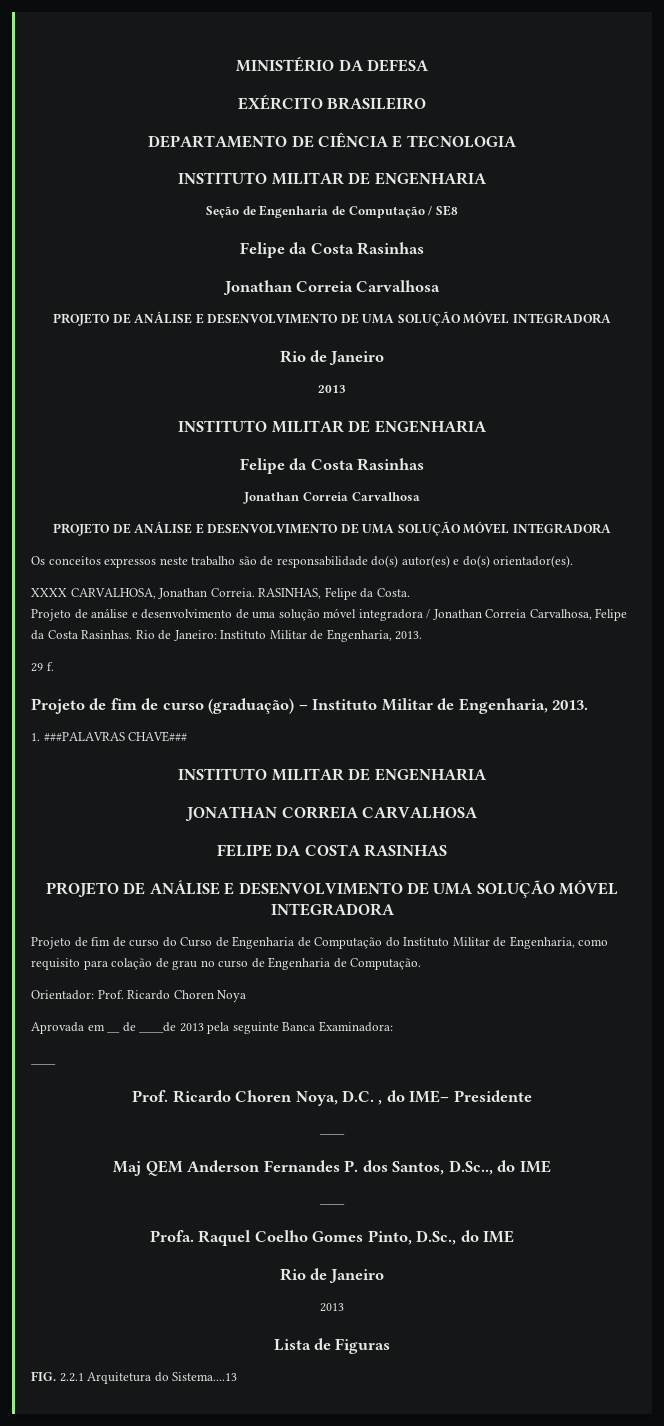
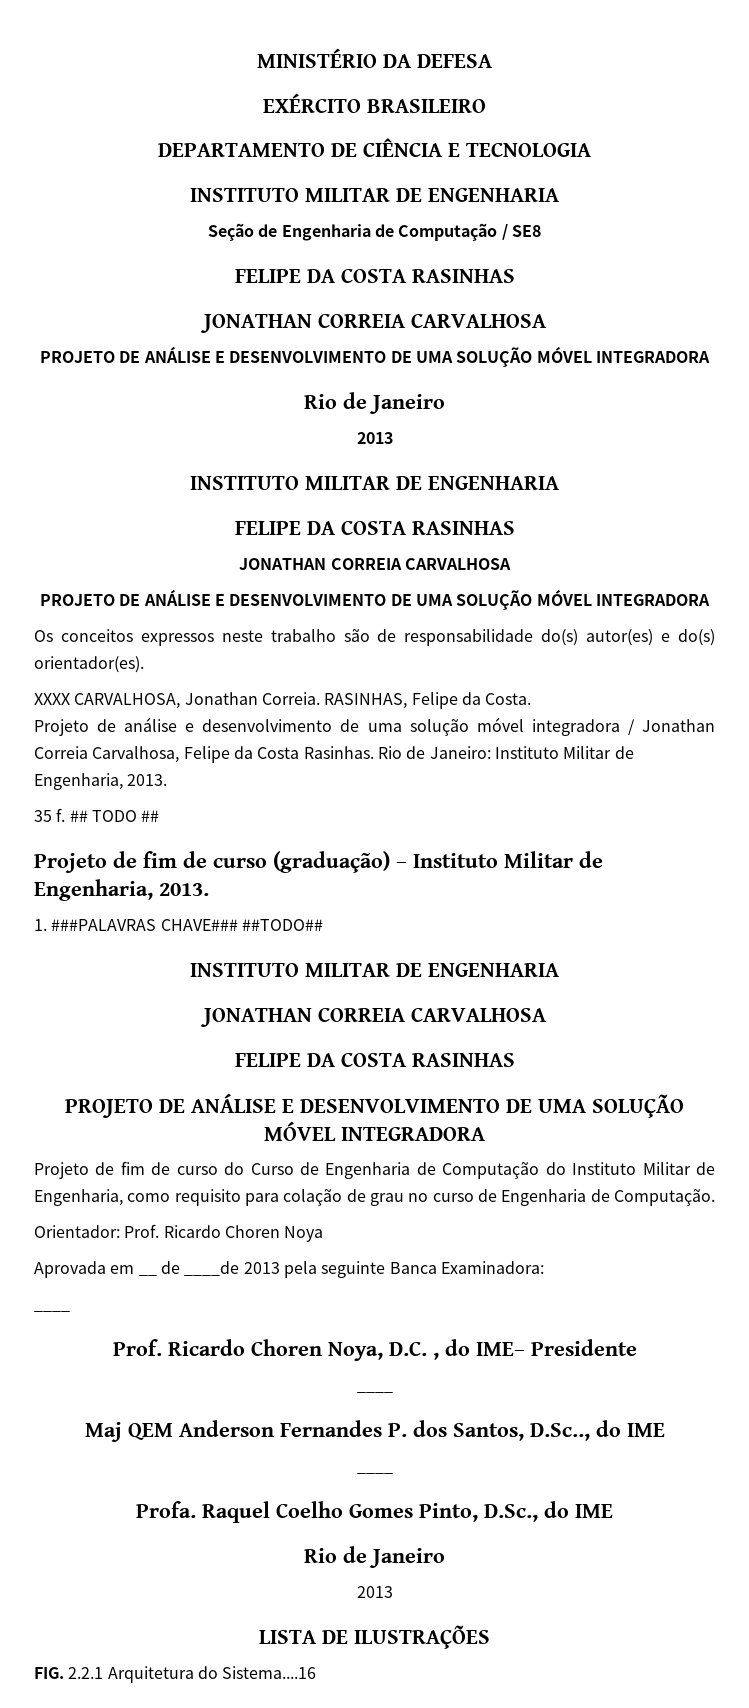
[239,242,425,258] [222,280,441,295] Felipe da Costa Rasinhas // Jonathan Correia Carvalhosa -> [234,268,515,283] [199,313,546,333] FELIPE DA COSTA RASINHAS // JONATHAN CORREIA CARVALHOSA
[239,458,425,474] [243,492,420,504] Felipe da Costa Rasinhas // Jonathan Correia Carvalhosa -> [234,520,515,535] [239,558,511,570] FELIPE DA COSTA RASINHAS // JONATHAN CORREIA CARVALHOSA
[31,663,43,672] 29 -> [34,810,52,822] 35
(54, 666) none -> [69,810,160,822] ## TODO ##
(188, 736) none -> [241,919,323,931] ##TODO##
[273,1338,391,1354] Lista de Figuras -> [259,1625,490,1649] LISTA DE ILUSTRAÇÕES
[172,1372,238,1381] Sistema....13 -> [222,1666,317,1679] Sistema....16

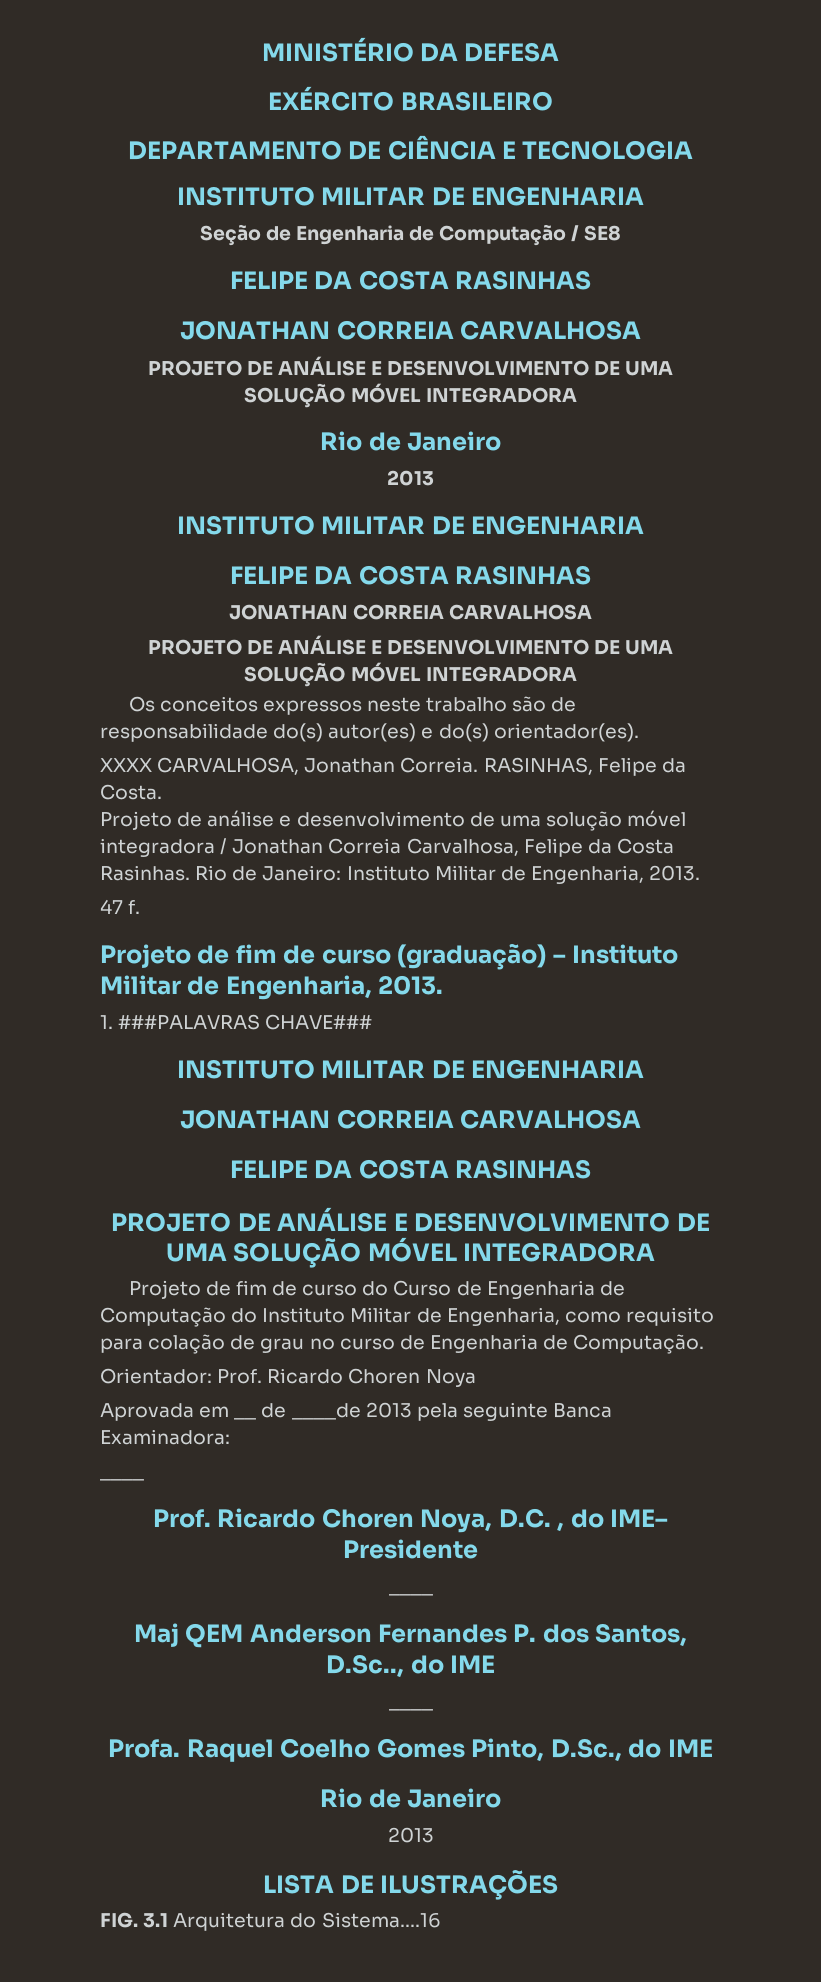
[34,810,52,822] 35 -> [100,899,123,914] 47
[69,810,160,822] ## TODO ## -> (141, 907) none
[241,919,323,931] ##TODO## -> (373, 1022) none
[68,1667,104,1679] 2.2.1 -> [143,1913,169,1928] 3.1

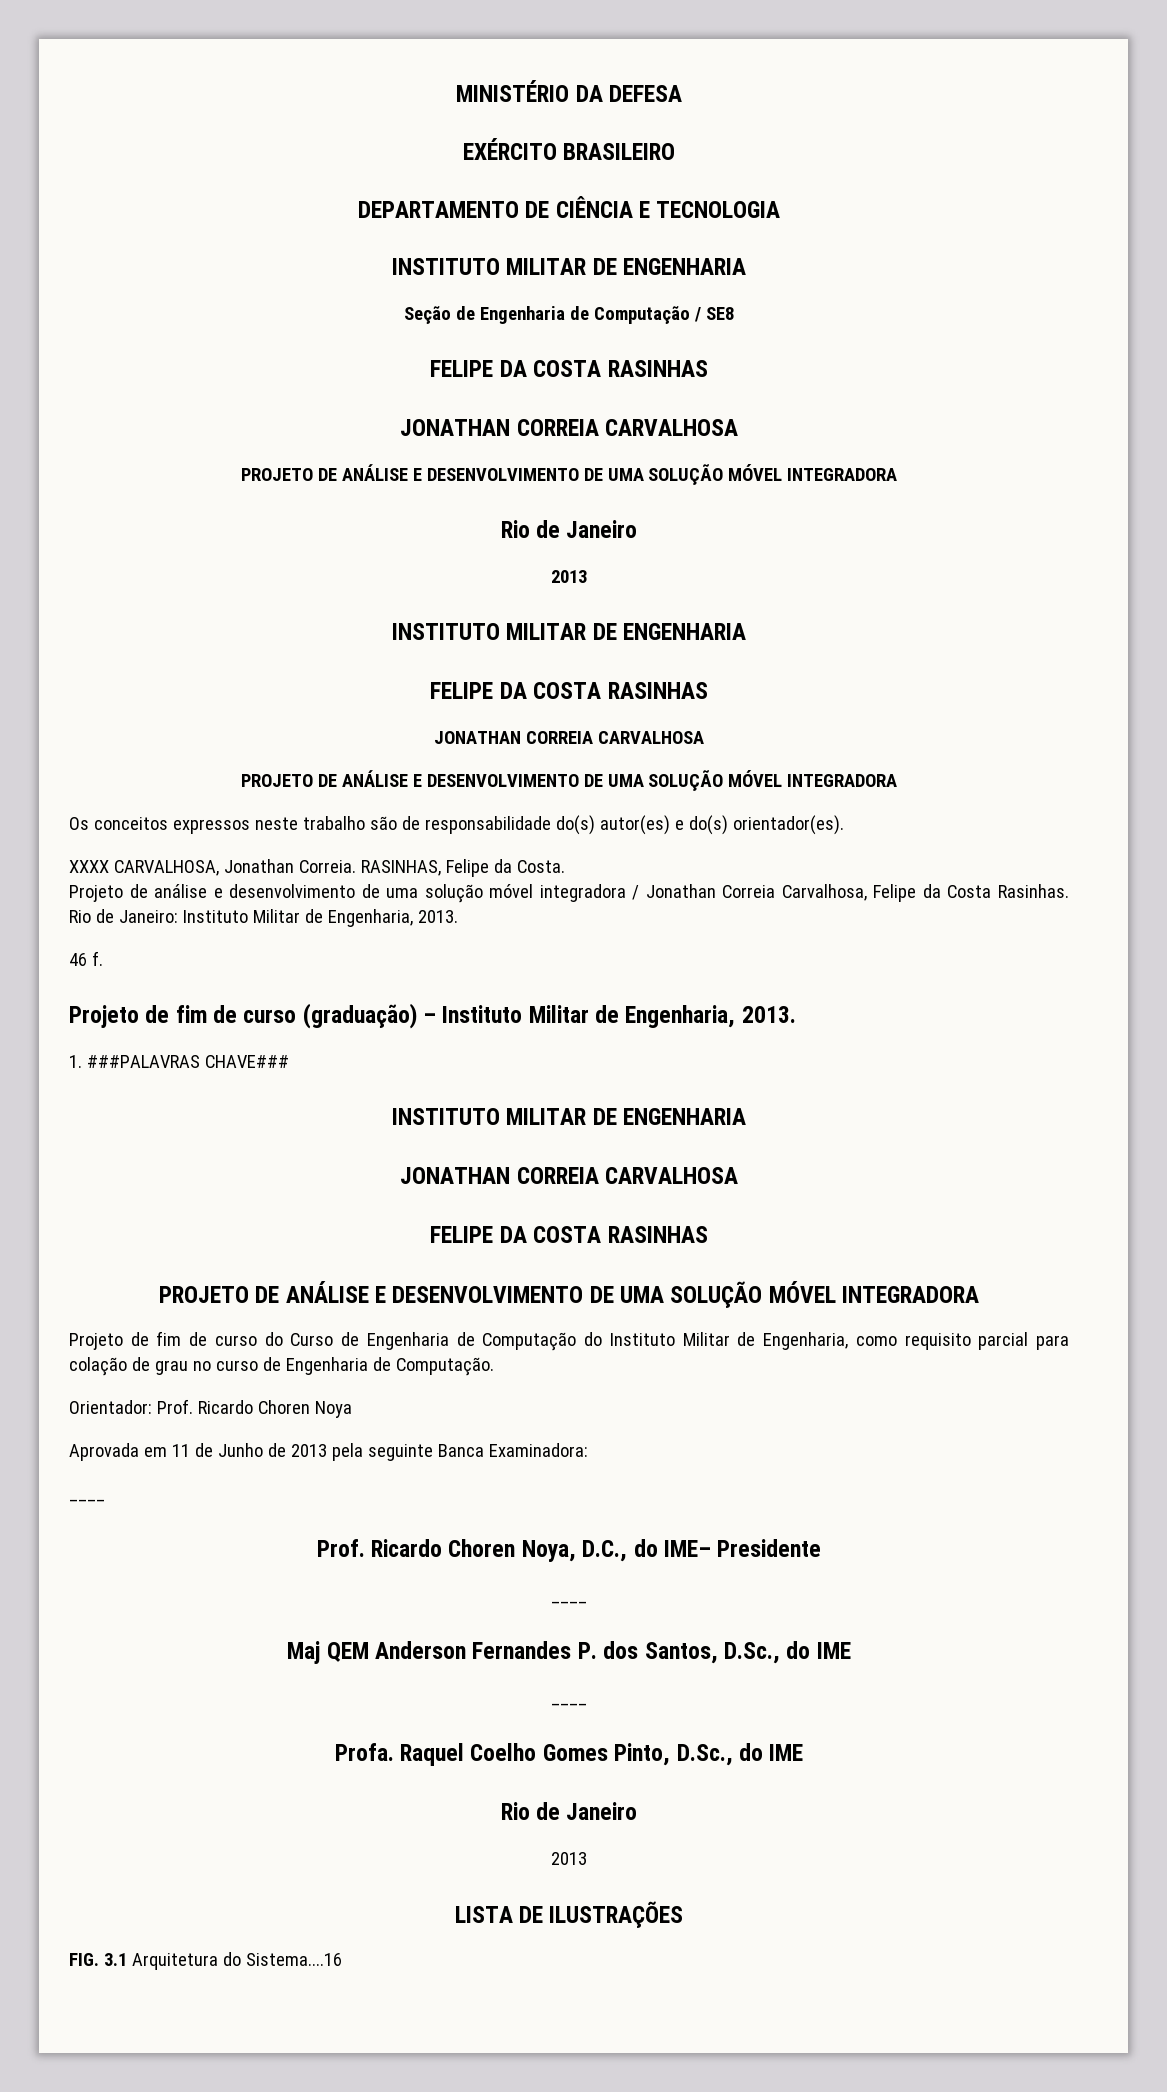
[100,899,123,914] 47 -> [69,953,87,966] 46
(714, 1316) none -> [978,1332,1029,1350] parcial
[234,1403,361,1420] __ de ____de -> [171,1443,286,1457] 11 de Junho de
[498,1508,565,1532] D.C. , -> [582,1540,628,1562] D.C.,
[326,1654,405,1678] D.Sc.., -> [723,1642,780,1664] D.Sc.,

